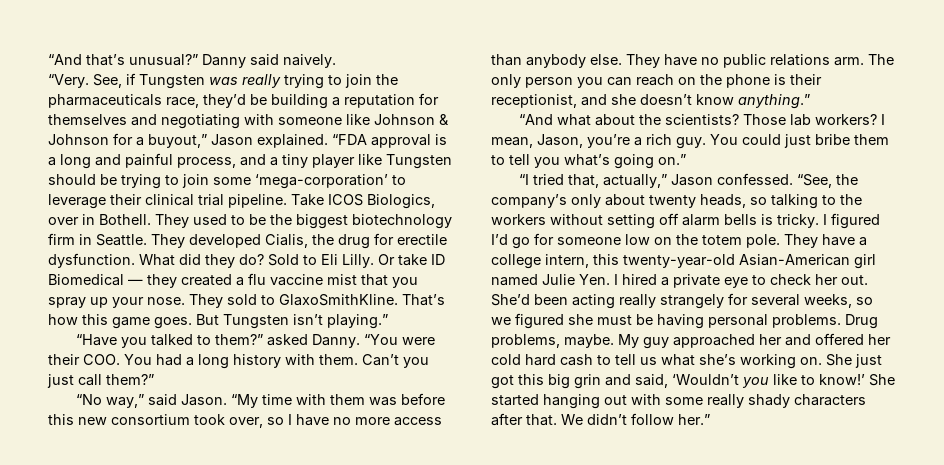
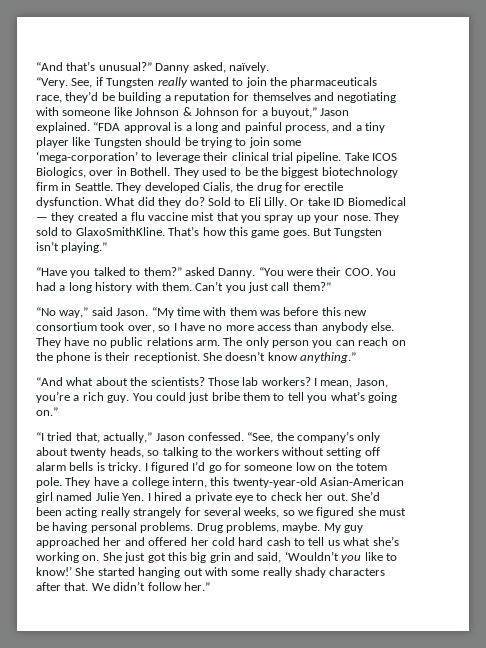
[250,54,336,68] said naively. -> [192,62,269,73] asked, naïvely.
[209,74,324,89] was really trying -> [157,77,229,88] really wanted
[491,94,636,108] receptionist, and she -> [133,352,222,363] receptionist. She

